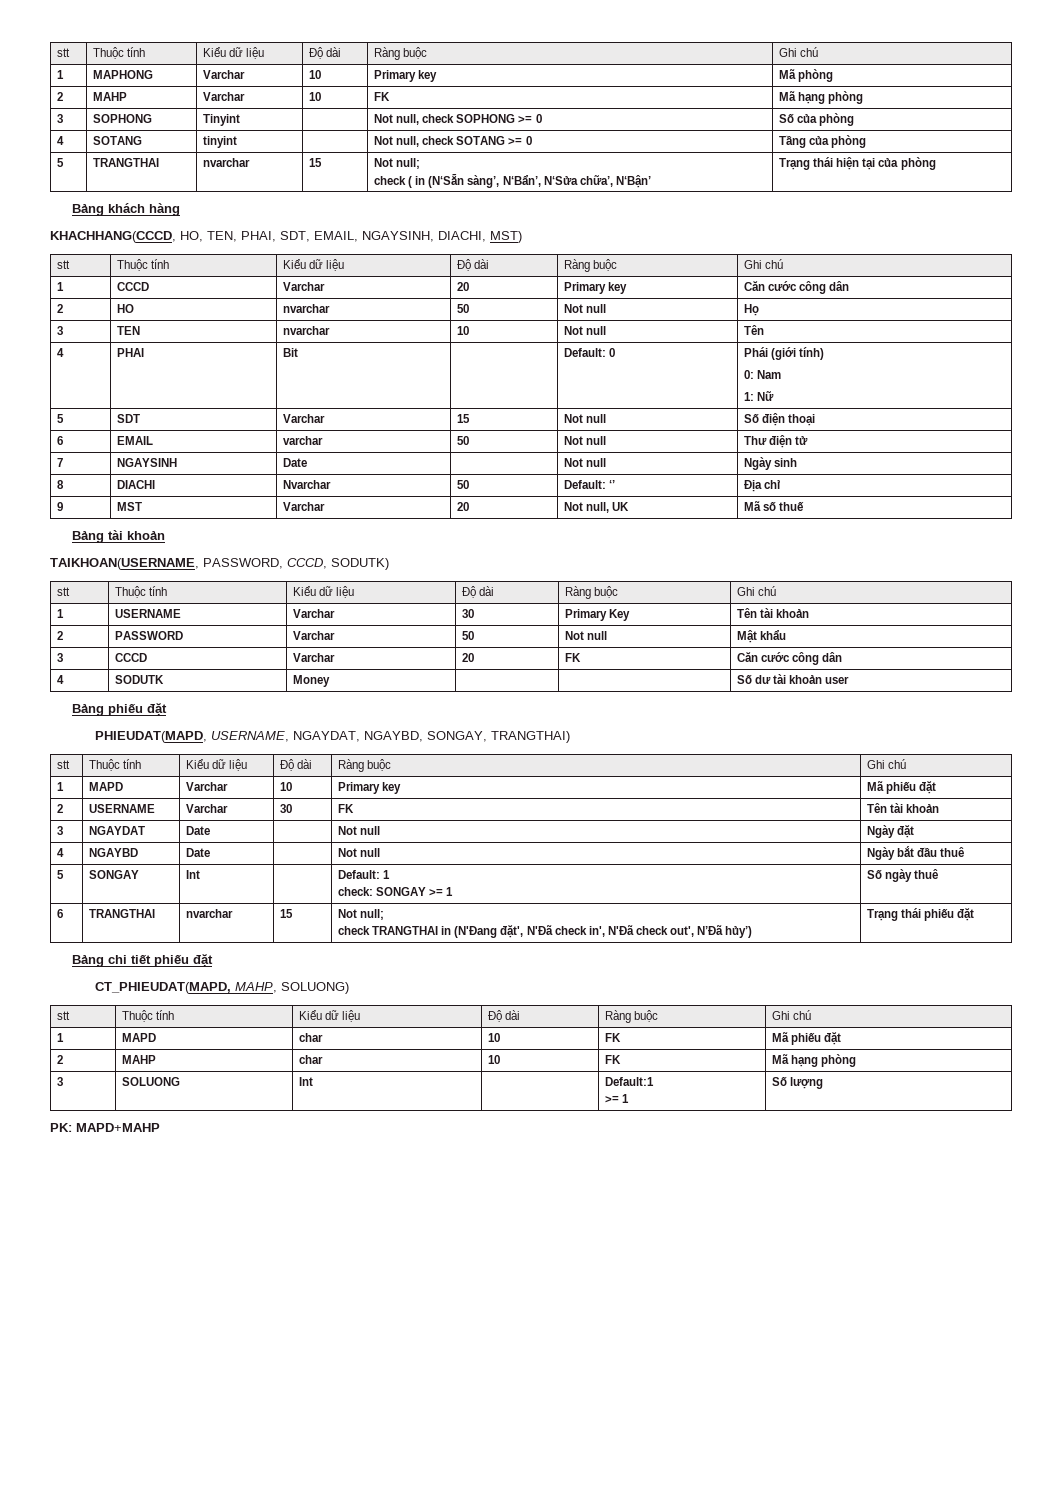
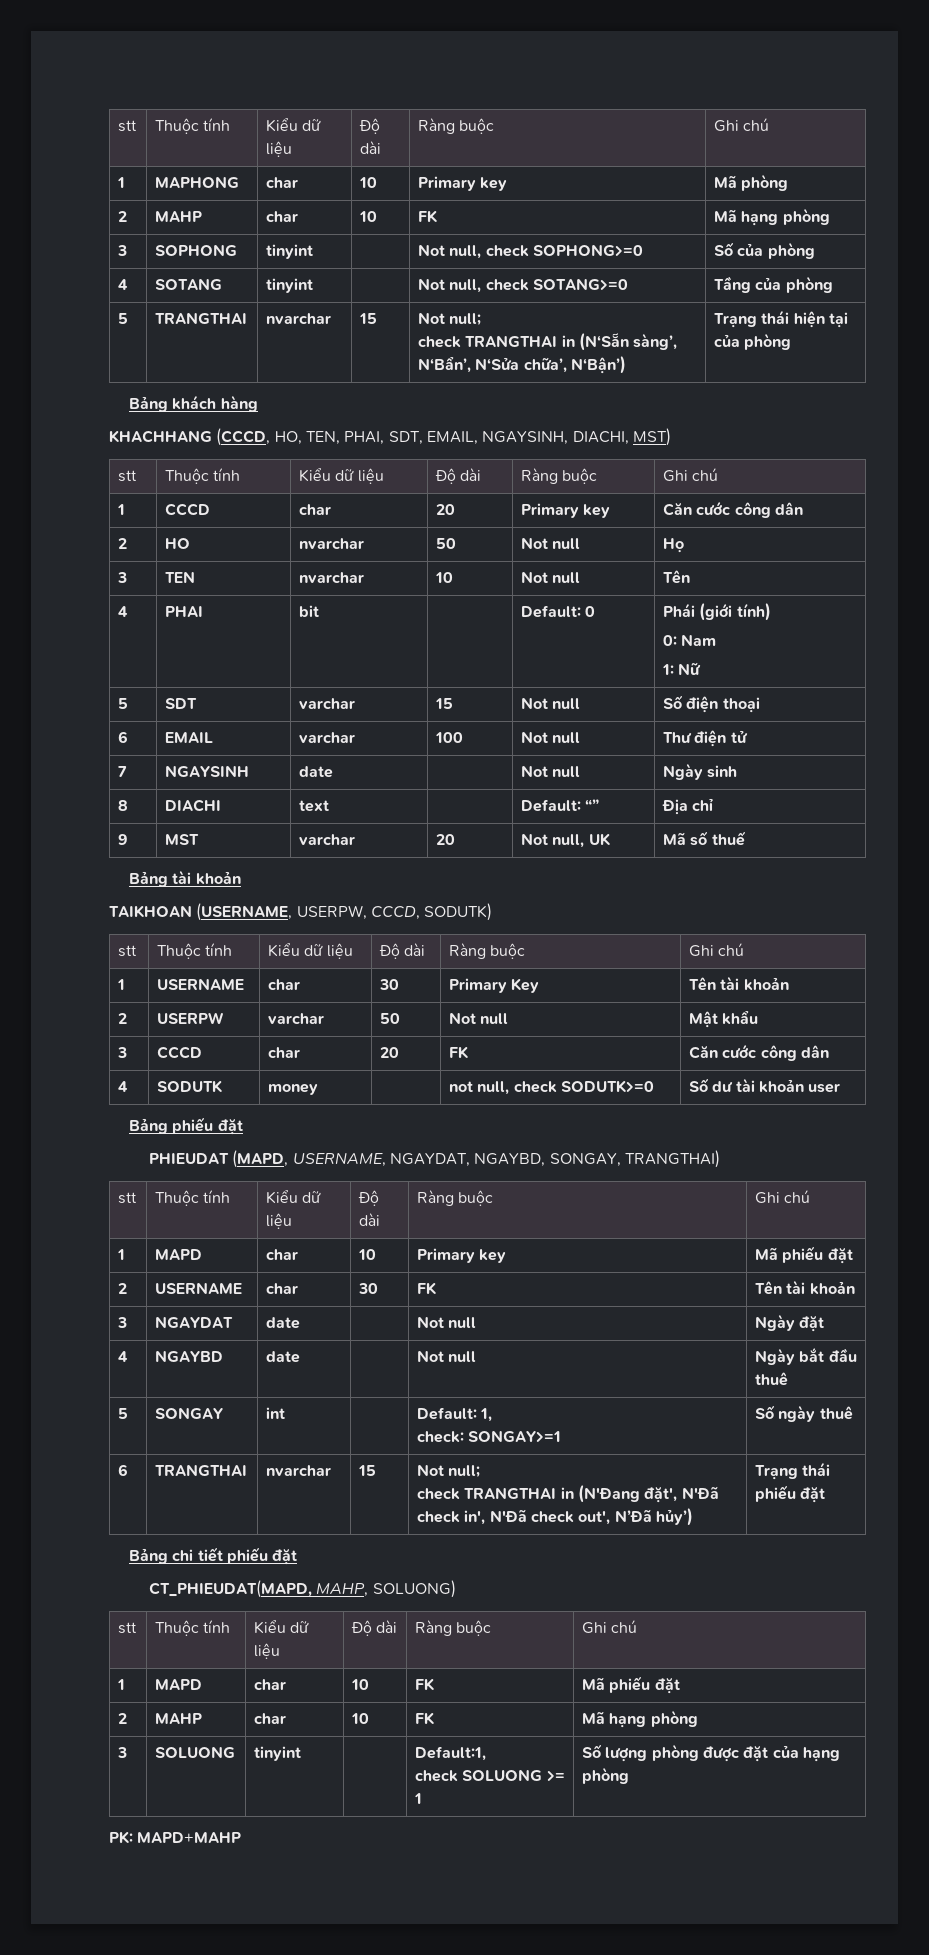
[203,70,246,79] Varchar -> [266,177,299,188] char
[203,92,246,101] Varchar -> [266,211,299,222] char
[203,114,241,126] [374,114,542,125] Tinyint | | Not null, check SOPHONG >= 0 -> [266,244,314,259] [418,244,643,259] tinyint | | Not null, check SOPHONG>=0
[456,136,532,145] SOTANG >= 0 -> [532,278,628,291] SOTANG>=0
[408,176,413,188] ( -> [465,335,558,347] TRANGTHAI
[615,175,651,188] N‘Bận’ -> [570,356,626,374] N‘Bận’)
[50,231,176,243] KHACHHANG(CCCD, -> [109,428,271,446] KHACHHANG (CCCD,
[283,282,326,291] Varchar -> [299,504,332,515] char
[283,348,299,357] Bit -> [299,605,320,617] bit
[283,414,326,423] Varchar -> [299,698,356,709] varchar
[457,436,470,445] 50 -> [435,732,464,743] 100
[283,458,308,467] Date -> [299,766,334,778] date
[283,480,332,489] [457,480,470,489] [564,480,616,489] Nvarchar | 50 | Default: ‘’ -> [299,800,330,812] [521,799,600,812] text | | Default: “”
[283,502,326,511] Varchar -> [299,834,356,845] varchar
[50,558,283,570] TAIKHOAN(USERNAME, PASSWORD, -> [109,903,367,921] TAIKHOAN (USERNAME, USERPW,
[293,609,336,618] Varchar -> [268,979,301,990] char
[115,631,184,640] [293,631,336,640] PASSWORD | Varchar -> [157,1012,225,1024] [268,1013,325,1024] USERPW | varchar
[293,653,336,662] Varchar -> [268,1047,301,1058] char
[293,675,331,687] Money | | -> [268,1084,319,1095] [449,1080,654,1095] money | | not null, check SODUTK>=0
[94,731,207,743] PHIEUDAT(MAPD, -> [148,1150,289,1168] PHIEUDAT (MAPD,
[186,782,229,791] Varchar -> [266,1249,299,1260] char
[186,804,229,813] Varchar -> [266,1283,299,1294] char
[186,826,211,835] Date -> [266,1317,301,1329] date
[186,848,211,857] Date -> [266,1351,301,1363] date
[186,870,201,879] [338,870,391,879] Int | | Default: 1 -> [266,1407,286,1419] [417,1407,493,1422] int | | Default: 1,
[376,887,454,896] SONGAY >= 1 -> [468,1430,562,1443] SONGAY>=1
[299,1077,314,1086] [605,1077,655,1086] Int | | Default:1 // -> [254,1746,302,1761] [415,1746,487,1761] [415,1769,543,1782] tinyint | | Default:1, // check SOLUONG
(824, 1083) none -> [651,1744,840,1762] [582,1767,630,1784] phòng được đặt của hạng phòng

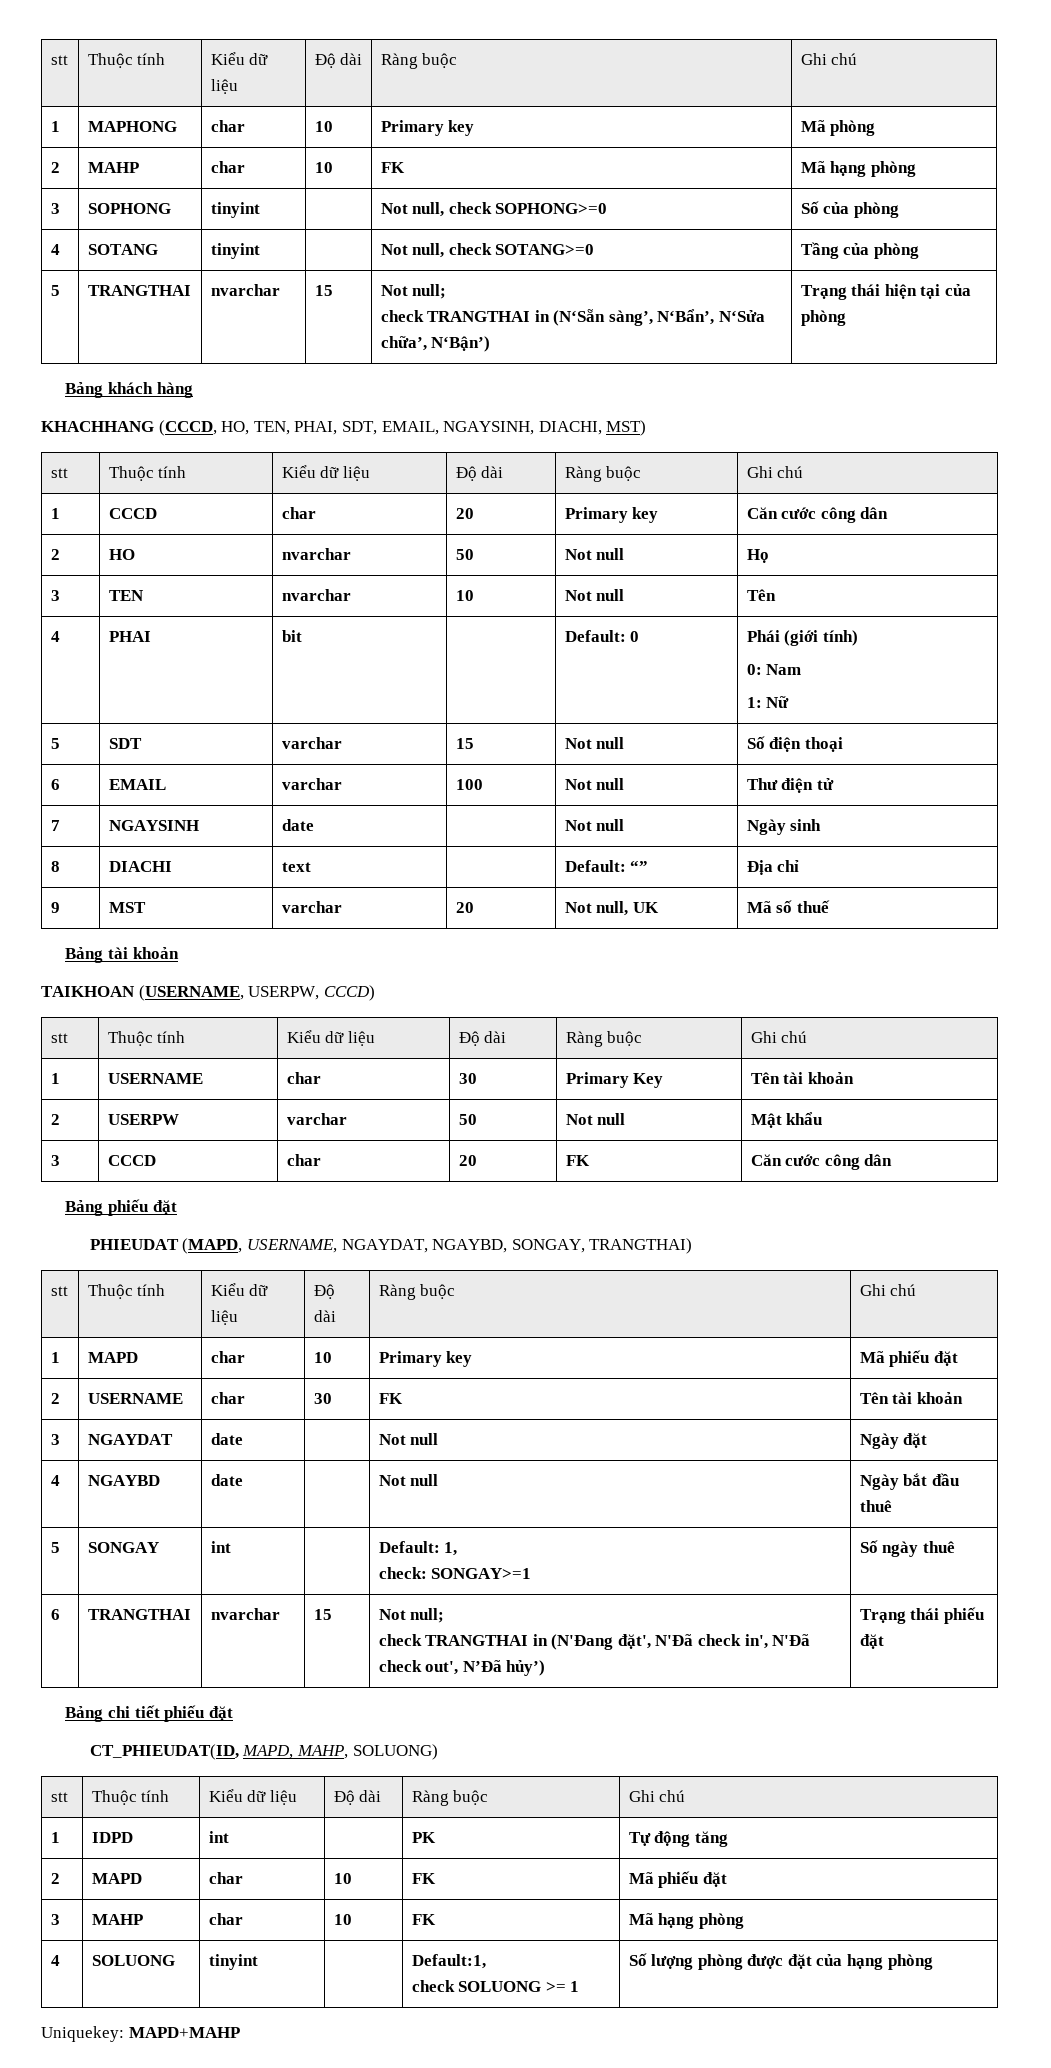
[370,903,493,921] CCCD, SODUTK) -> [323,985,375,1001] CCCD)
[118,1081,129,1092] [157,1080,224,1093] [268,1084,319,1095] [449,1080,654,1095] [689,1078,841,1093] // 4 | SODUTK | money | | not null, check SODUTK>=0 | Số dư tài khoản user -> (893, 1160) none
[148,1580,312,1598] CT_PHIEUDAT(MAPD, -> [89,1744,294,1760] CT_PHIEUDAT(ID, MAPD,
(126, 1684) none -> [91,1832,133,1843] [208,1831,229,1843] [411,1832,436,1843] [628,1831,728,1847] [50,1873,60,1884] | IDPD | int | | PK | Tự động tăng // 2
[118,1713,128,1724] [155,1713,203,1724] [254,1713,287,1724] [351,1713,370,1724] [415,1712,436,1725] [582,1710,698,1728] [117,1747,128,1758] 2 | MAHP | char | 10 | FK | Mã hạng phòng // 3 -> [50,1914,60,1925] [91,1914,143,1925] [208,1913,243,1925] [333,1914,352,1925] [411,1914,436,1925] [628,1913,744,1929] [50,1955,60,1966] 3 | MAHP | char | 10 | FK | Mã hạng phòng // 4
[109,1831,133,1844] PK: -> [41,2026,124,2042] Uniquekey:

